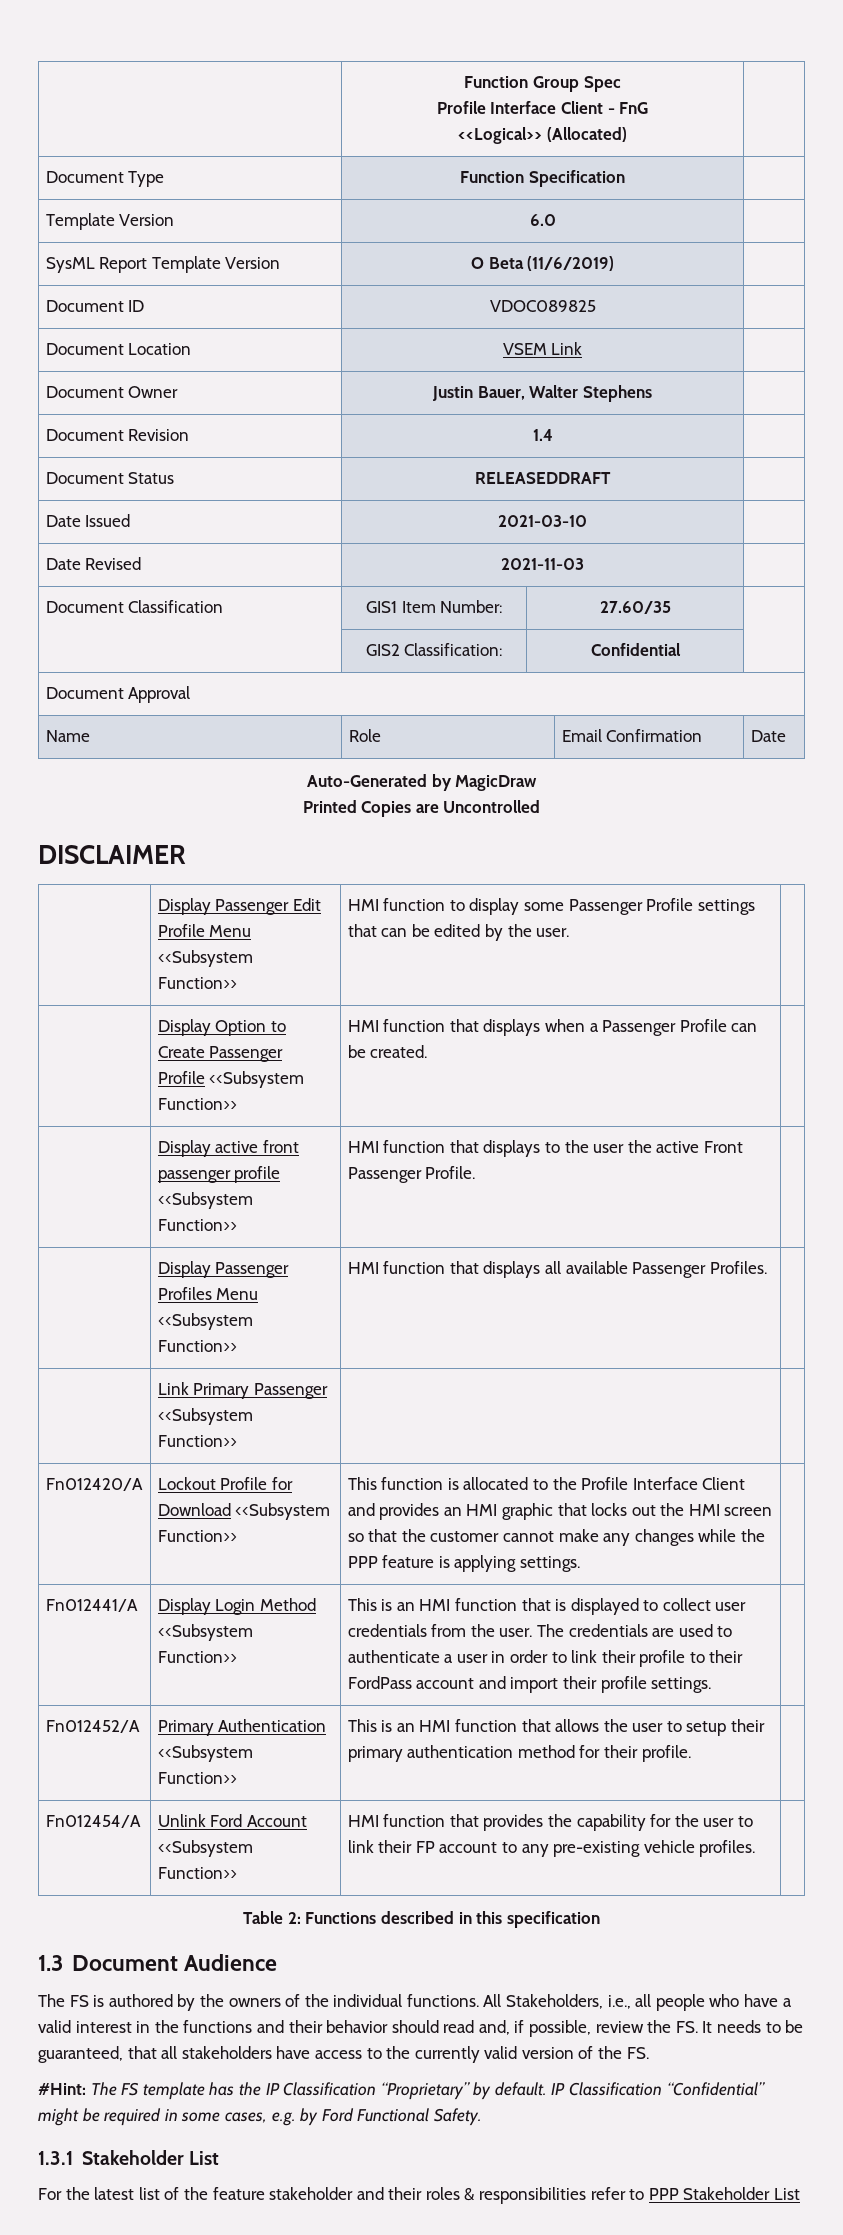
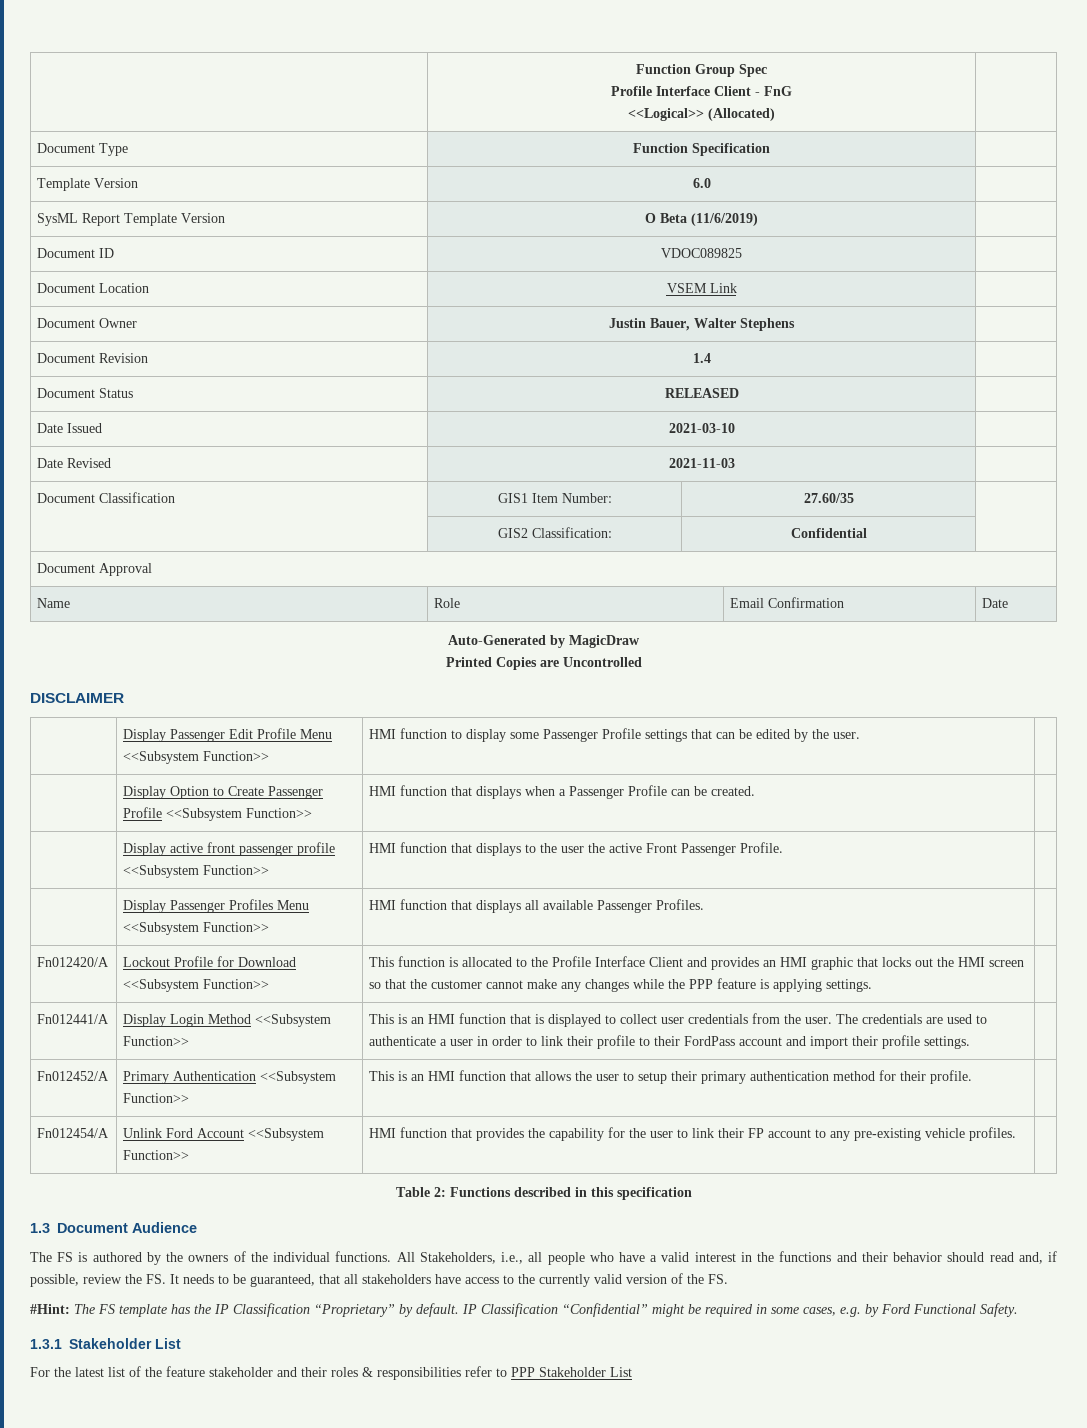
[475,472,611,484] RELEASEDDRAFT -> [664,388,739,398] RELEASED
[157,1382,328,1399] [157,1408,253,1425] [157,1435,237,1447] // | Link Primary Passenger <<Subsystem Function>> | | -> (705, 904) none

